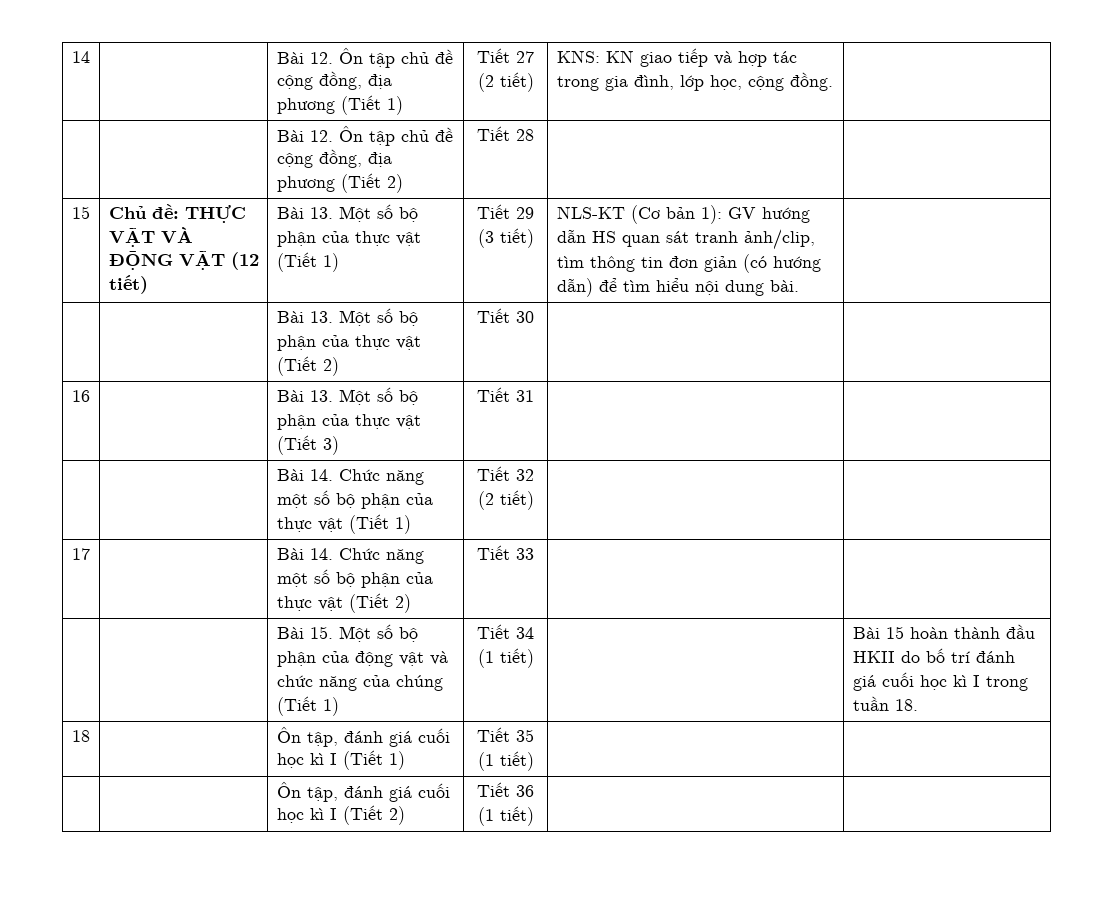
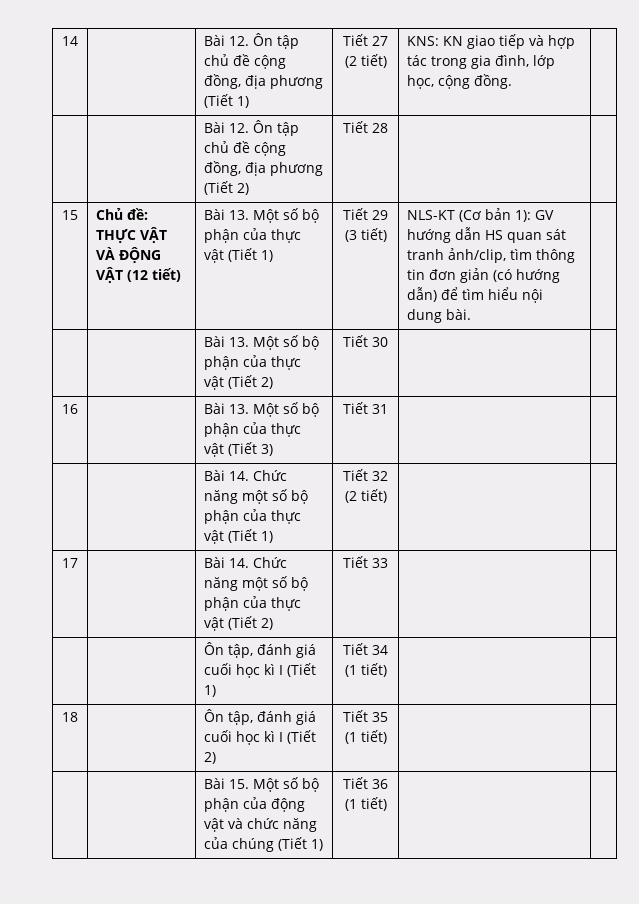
(534, 554) none -> [204,642,317,658] [204,663,317,678] [204,685,217,697] [343,643,388,655] [344,663,387,677] [62,712,78,722] [204,709,317,725] [204,730,317,745] [204,752,217,764] [343,710,388,722] [344,730,387,744] // | | Ôn tập, đánh giá cuối học kì I (Tiết 1) | Tiết 34 (1 tiết) | | // 18 | | Ôn tập, đánh giá cuối học kì I (Tiết 2) | Tiết 35 (1 tiết) | |
[477,624,534,639] [477,648,534,668] [852,624,1035,639] [852,648,1015,663] [852,672,1028,691] [852,696,918,711] [72,730,90,742] [276,726,450,747] [276,750,405,770] [477,727,534,742] [477,751,534,771] [276,781,450,802] [276,805,405,825] | Tiết 34 (1 tiết) | | Bài 15 hoàn thành đầu HKII do bố trí đánh giá cuối học kì I trong tuần 18. // 18 | | Ôn tập, đánh giá cuối học kì I (Tiết 1) | Tiết 35 (1 tiết) | | // | | Ôn tập, đánh giá cuối học kì I (Tiết 2) -> (324, 845) none

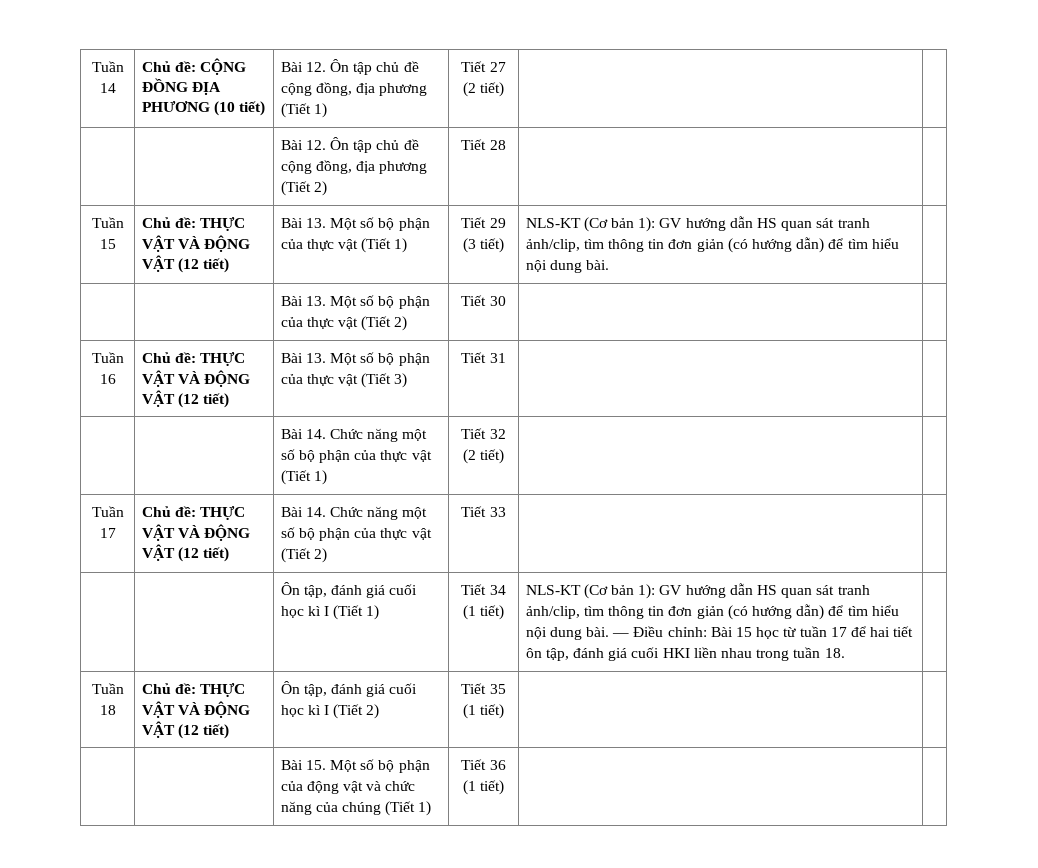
(62, 41) none -> [91,61,124,72] Tuần
(78, 41) none -> [141,58,247,75] [141,78,221,95] [141,101,266,116] Chủ đề: CỘNG ĐỒNG ĐỊA PHƯƠNG (10 tiết)
[407,34,576,49] [407,55,556,69] [407,74,513,89] KNS: KN giao tiếp và hợp tác trong gia đình, lớp học, cộng đồng. -> (505, 89) none
(388, 128) none -> [91,217,124,228] Tuần
(388, 342) none -> [91,352,124,363] Tuần
(78, 409) none -> [141,352,246,366] [141,370,251,387] [141,390,230,408] Chủ đề: THỰC VẬT VÀ ĐỘNG VẬT (12 tiết)
(387, 496) none -> [91,506,124,517] Tuần
(78, 563) none -> [141,506,246,520] [141,524,251,541] [141,544,230,562] Chủ đề: THỰC VẬT VÀ ĐỘNG VẬT (12 tiết)
[62,712,78,722] | // 18 | -> [525,583,870,599] [525,604,899,620] [525,626,914,640] [525,647,845,661] [91,683,124,694] [99,705,116,715] [141,683,246,697] [141,701,251,718] [141,721,230,739] NLS-KT (Cơ bản 1): GV hướng dẫn HS quan sát tranh ảnh/clip, tìm thông tin đơn giản (có hướng dẫn) để tìm hiểu nội dung bài. — Điều chỉnh: Bài 15 học từ tuần 17 để hai tiết ôn tập, đánh giá cuối HKI liền nhau trong tuần 18. | // Tuần 18 | Chủ đề: THỰC VẬT VÀ ĐỘNG VẬT (12 tiết)

